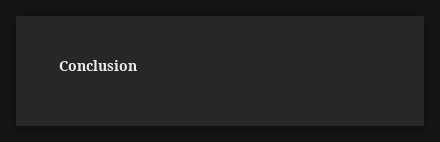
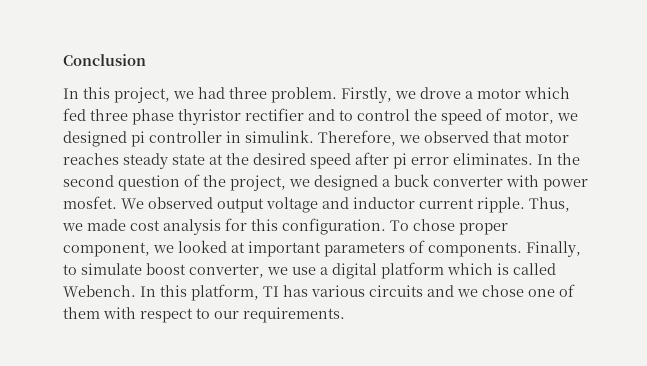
(137, 65) none -> [63,87,570,103] [63,108,578,125] [63,130,569,147] [63,152,580,169] [63,174,588,191] [63,196,570,213] [62,218,508,235] [63,240,581,257] [63,262,556,279] [63,284,575,301] [63,307,345,323] // In this project, we had three problem. Firstly, we drove a motor which fed three phase thyristor rectifier and to control the speed of motor, we designed pi controller in simulink. Therefore, we observed that motor reaches steady state at the desired speed after pi error eliminates. In the second question of the project, we designed a buck converter with power mosfet. We observed output voltage and inductor current ripple. Thus, we made cost analysis for this configuration. To chose proper component, we looked at important parameters of components. Finally, to simulate boost converter, we use a digital platform which is called Webench. In this platform, TI has various circuits and we chose one of them with respect to our requirements.

